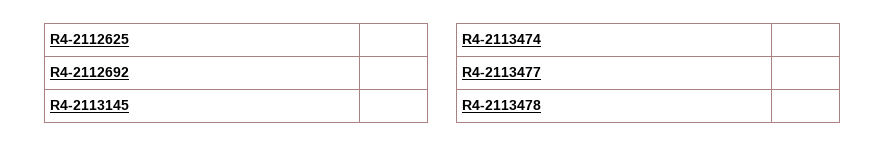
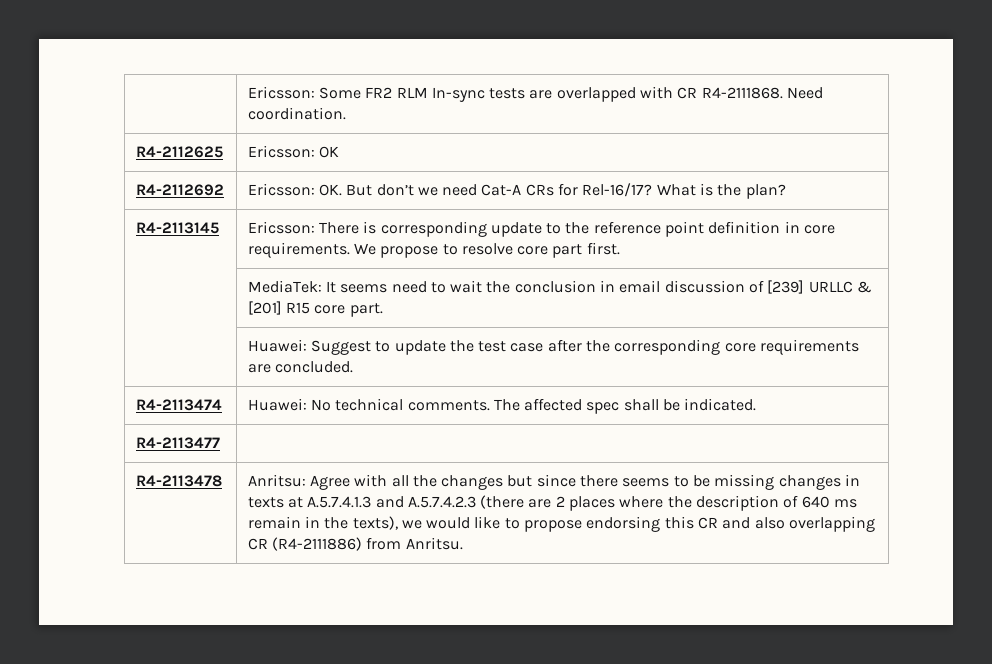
(50, 39) none -> [247,86,824,102] [247,107,346,120] | Ericsson: Some FR2 RLM In-sync tests are overlapped with CR R4-2111868. Need coordination. //
(130, 39) none -> [247,145,339,158] Ericsson: OK
[50,100,130,110] [462,34,542,44] [462,67,542,77] [462,100,542,110] // R4-2113145 | // R4-2113474 | // R4-2113477 | // R4-2113478 | -> [247,183,786,199] [135,222,219,234] [247,221,836,237] [247,242,620,258] [247,280,873,294] [247,301,383,317] [247,339,860,355] [247,361,353,373] [135,399,222,411] [247,398,757,414] [135,437,220,449] [135,475,222,487] [247,474,861,490] [247,495,858,511] [247,516,876,532] [247,537,463,551] Ericsson: OK. But don’t we need Cat-A CRs for Rel-16/17? What is the plan? // R4-2113145 | Ericsson: There is corresponding update to the reference point definition in core requirements. We propose to resolve core part first. // | MediaTek: It seems need to wait the conclusion in email discussion of [239] URLLC & [201] R15 core part. // | Huawei: Suggest to update the test case after the corresponding core requirements are concluded. // R4-2113474 | Huawei: No technical comments. The affected spec shall be indicated. // R4-2113477 | // R4-2113478 | Anritsu: Agree with all the changes but since there seems to be missing changes in texts at A.5.7.4.1.3 and A.5.7.4.2.3 (there are 2 places where the description of 640 ms remain in the texts), we would like to propose endorsing this CR and also overlapping CR (R4-2111886) from Anritsu.

